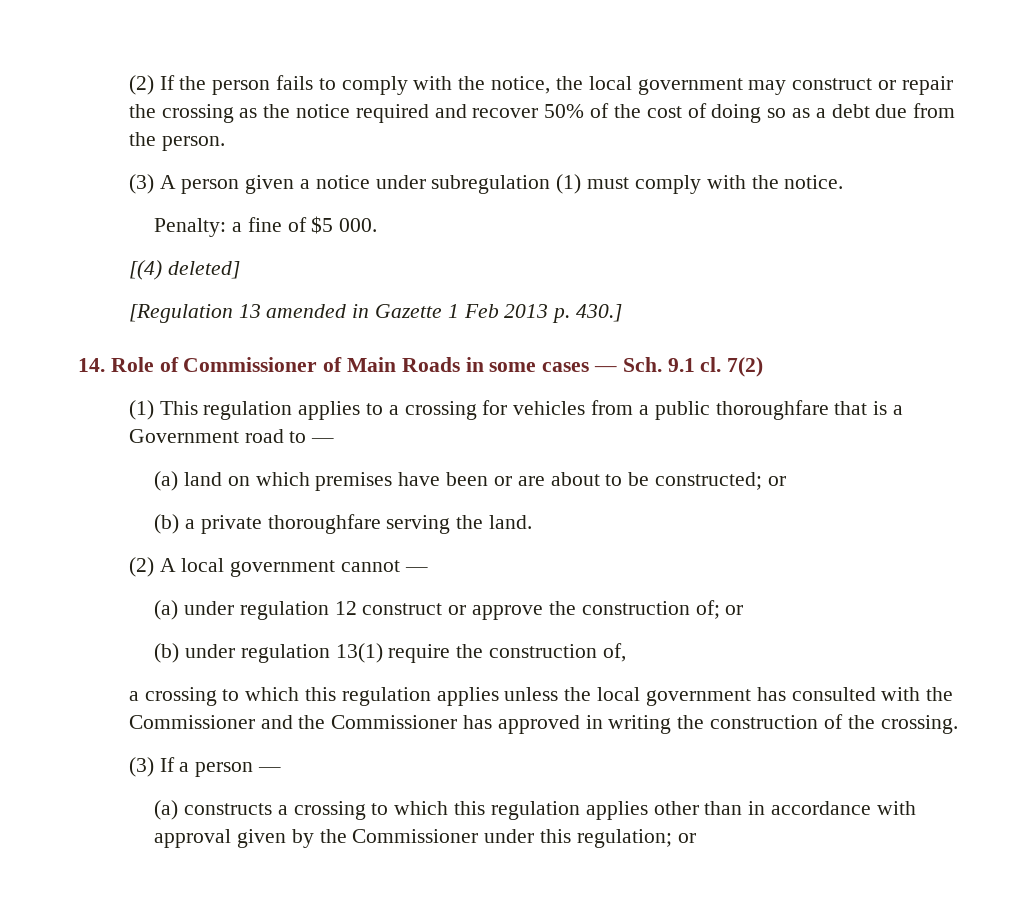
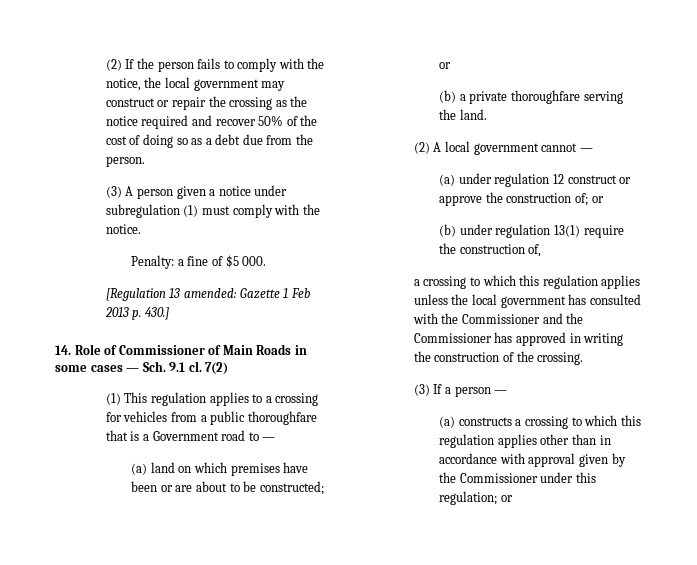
[128,260,240,280] // [(4) deleted] -> (267, 261) none
[266,304,370,318] amended in -> [183,288,237,298] amended:

